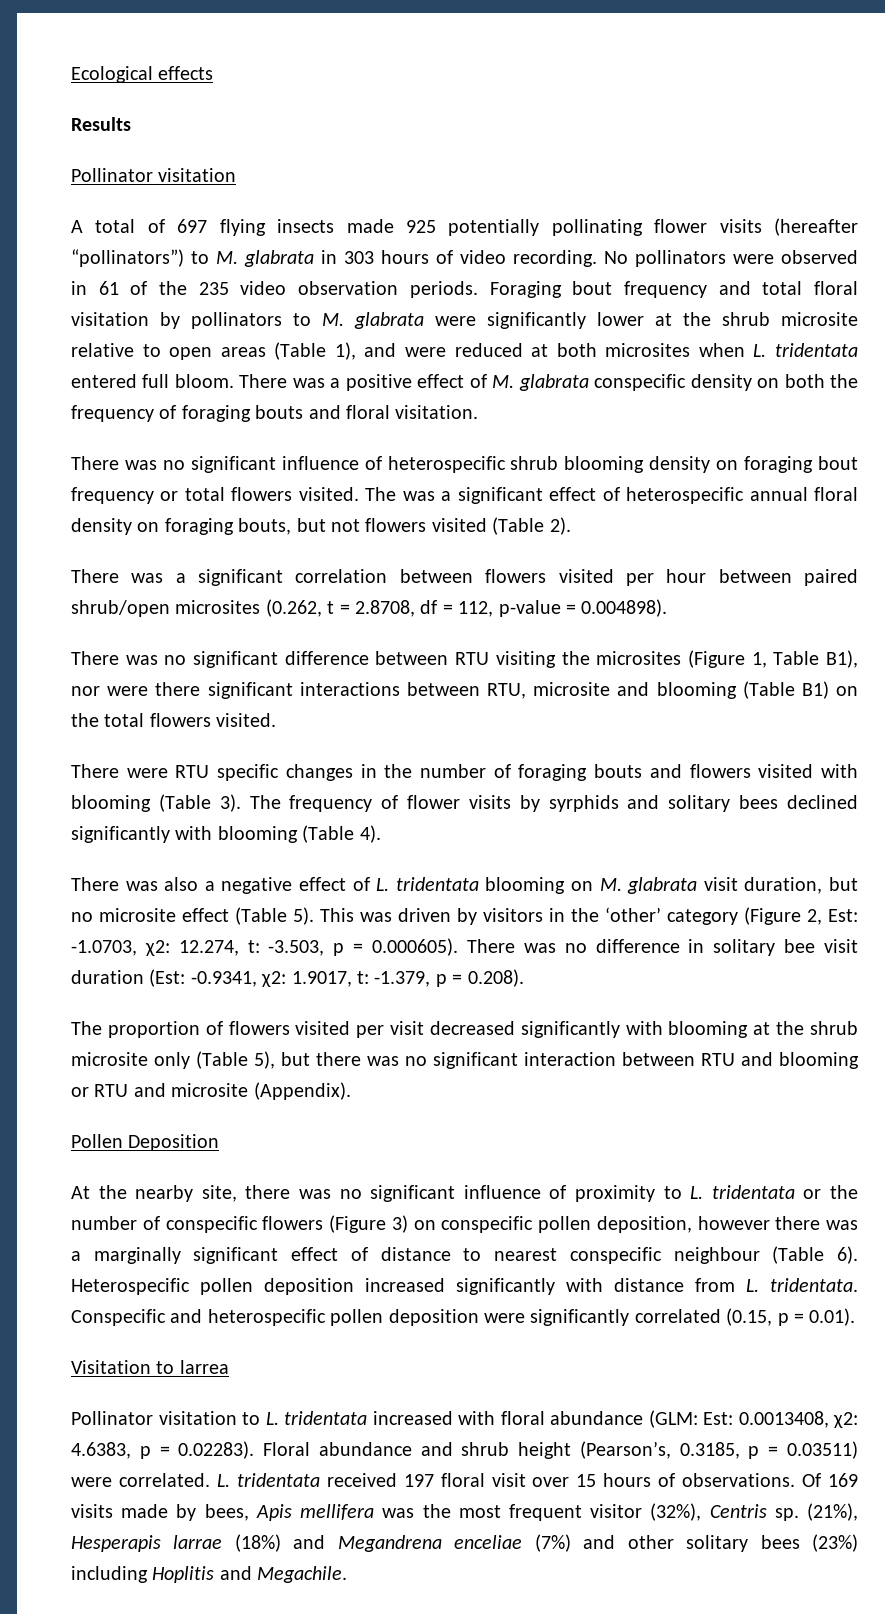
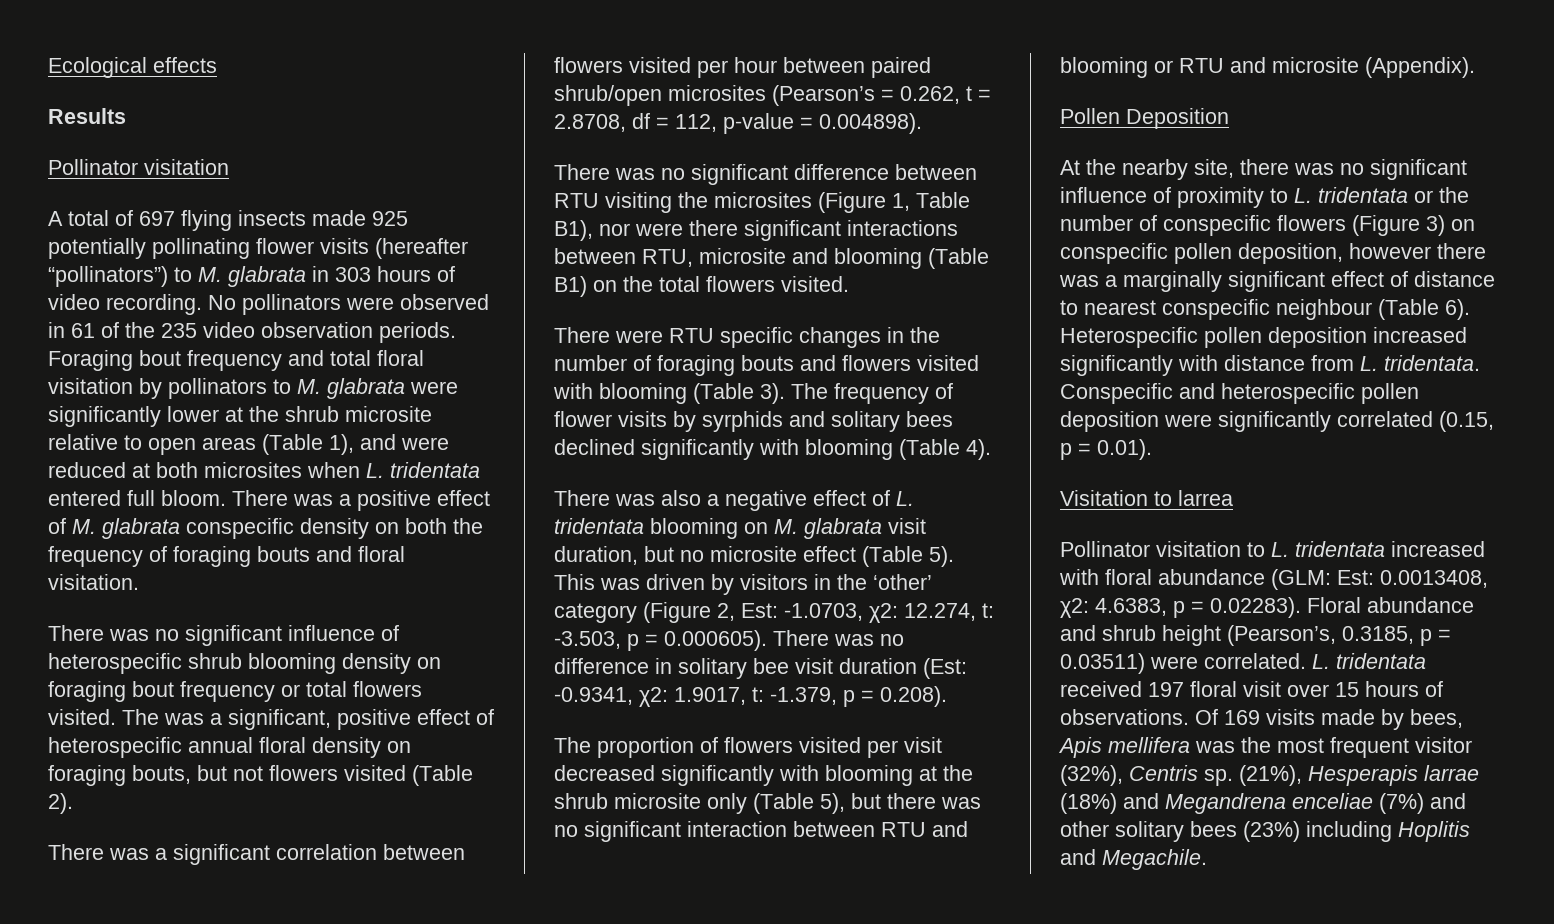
[457,487,543,504] significant -> [228,709,411,730] significant, positive
[265,599,322,617] (0.262, -> [772,85,960,106] (Pearson’s = 0.262,

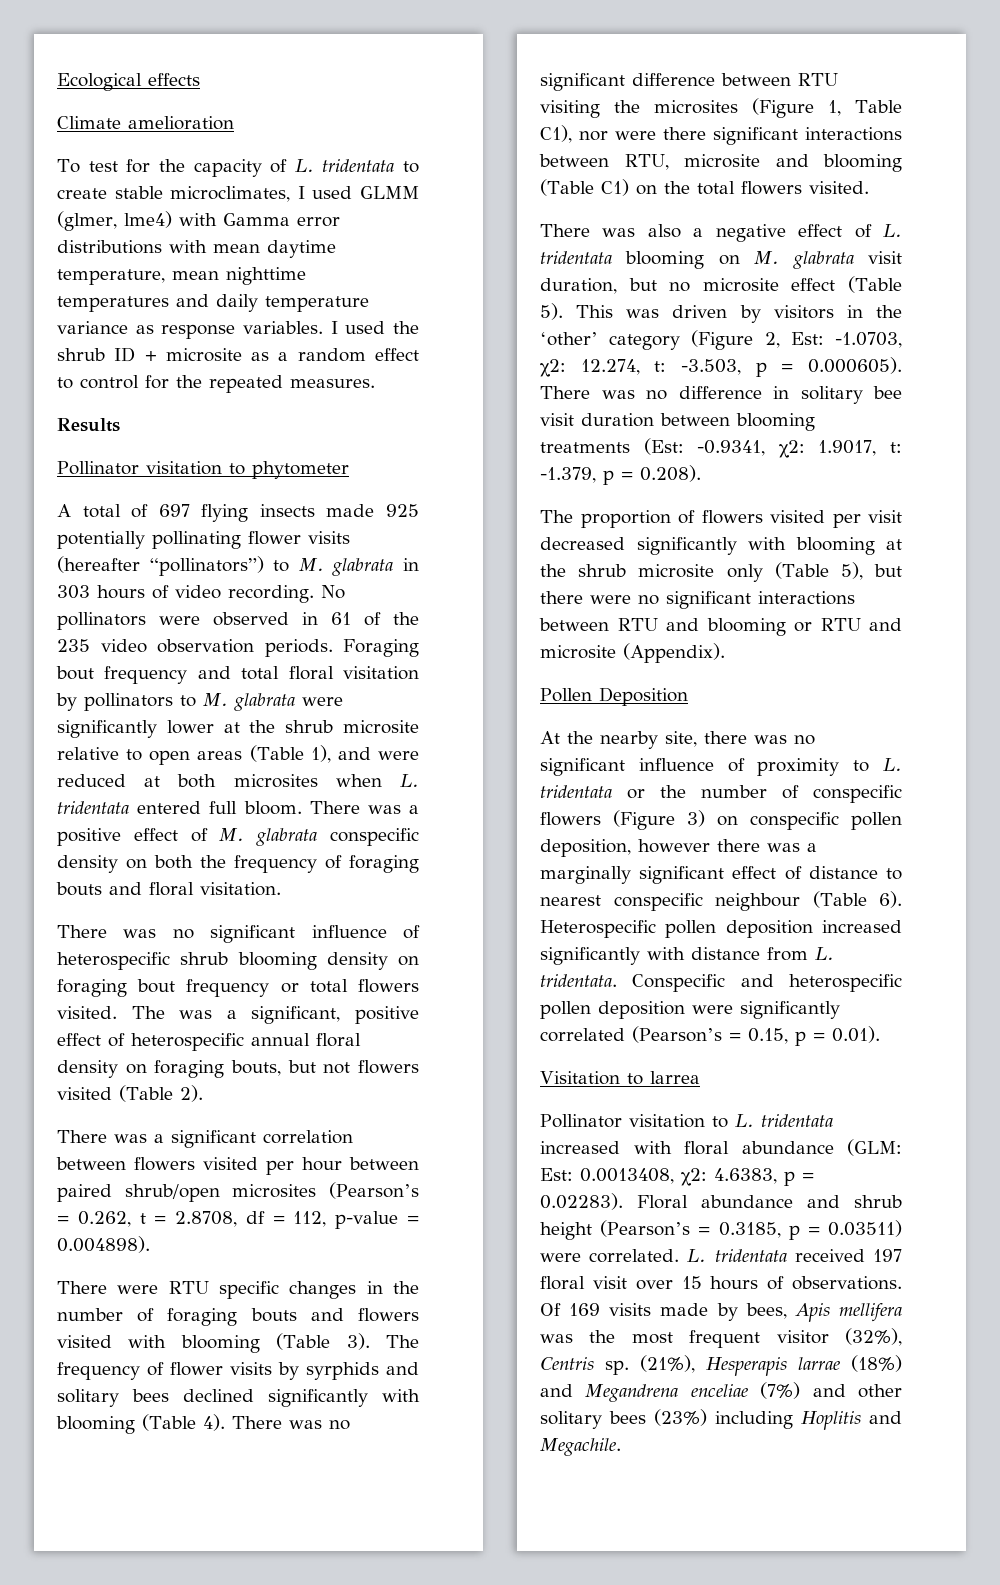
(217, 65) none -> [57,116,234,130] [57,159,419,177] [57,186,419,202] [57,211,340,231] [57,240,336,258] [57,267,306,285] [57,294,369,312] [57,321,420,339] [57,347,419,362] [57,375,375,393] // Climate amelioration // To test for the capacity of L. tridentata to create stable microclimates, I used GLMM (glmer, lme4) with Gamma error distributions with mean daytime temperature, mean nighttime temperatures and daily temperature variance as response variables. I used the shrub ID + microsite as a random effect to control for the repeated measures.
(229, 167) none -> [229,461,349,479] to phytometer
[554,164,977,185] [554,192,970,213] [554,220,958,241] [554,248,989,269] [554,276,849,297] // There was no significant difference between RTU visiting the microsites (Figure 1, Table B1), nor were there significant interactions between RTU, microsite and blooming (Table B1) on the total flowers visited. -> (150, 1244) none
(991, 449) none -> [231,1416,350,1430] [540,73,838,91] [540,98,903,118] [540,125,902,145] [539,154,902,172] [540,179,869,196] There was no significant difference between RTU visiting the microsites (Figure 1, Table C1), nor were there significant interactions between RTU, microsite and blooming (Table C1) on the total flowers visited.
(917, 666) none -> [660,413,815,431] [540,442,630,453] between blooming treatments
[941,797,981,809] [554,821,787,842] was no significant interaction -> [590,591,855,609] were no significant interactions
[1439,411,1494,432] (0.15, -> [632,1026,788,1044] (Pearson’s = 0.15,
[1227,625,1336,646] (Pearson’s, -> [600,1220,711,1237] (Pearson’s =

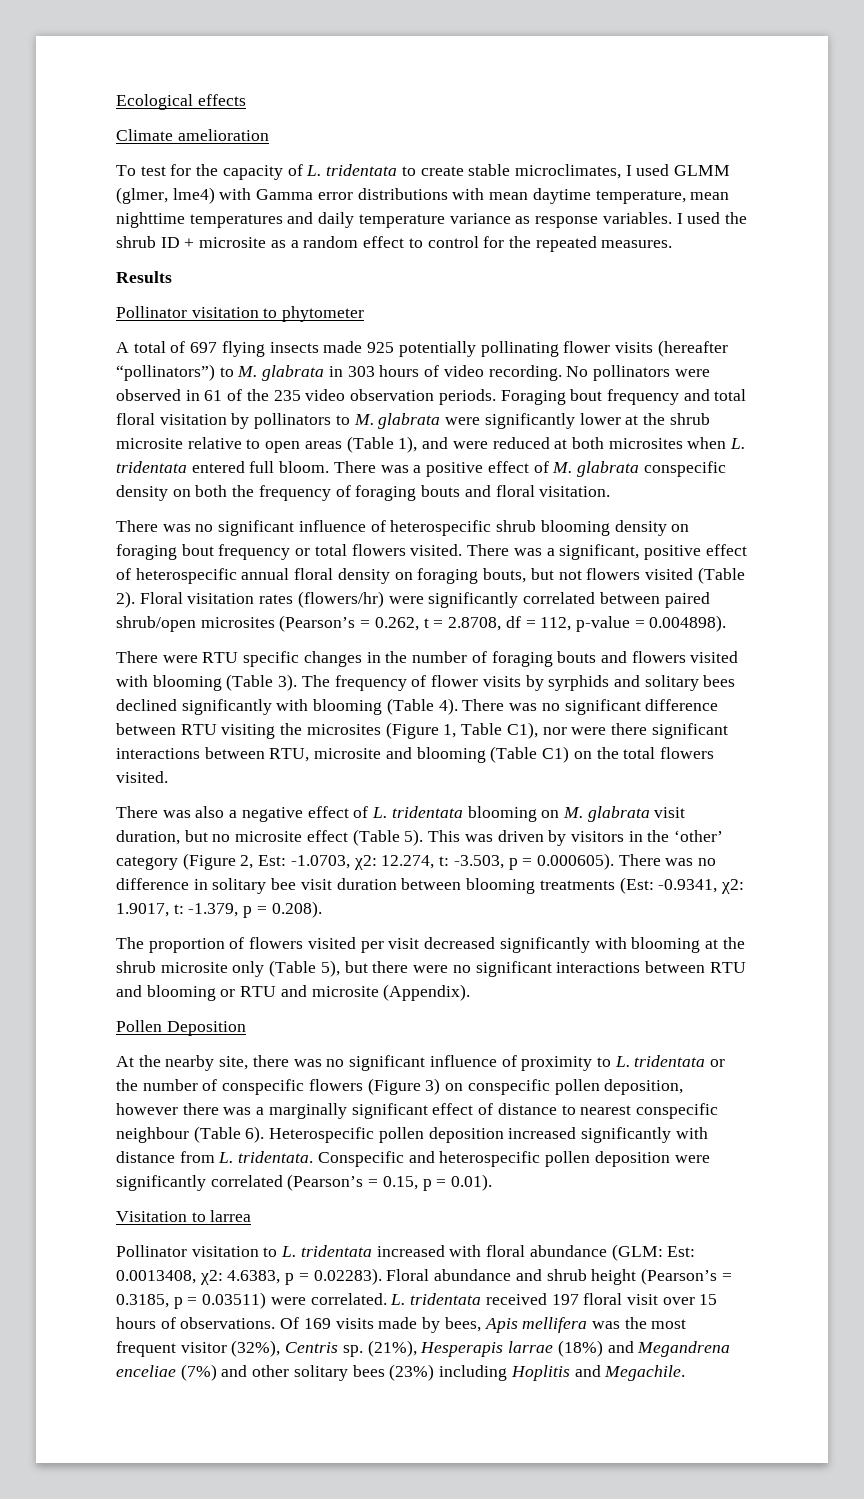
[131,1006,165,1019] The -> [467,544,510,556] There
[57,1130,353,1148] [56,1157,342,1175] // There was a significant correlation between flowers visited per hour -> [139,591,596,608] Floral visitation rates (flowers/hr) were significantly correlated

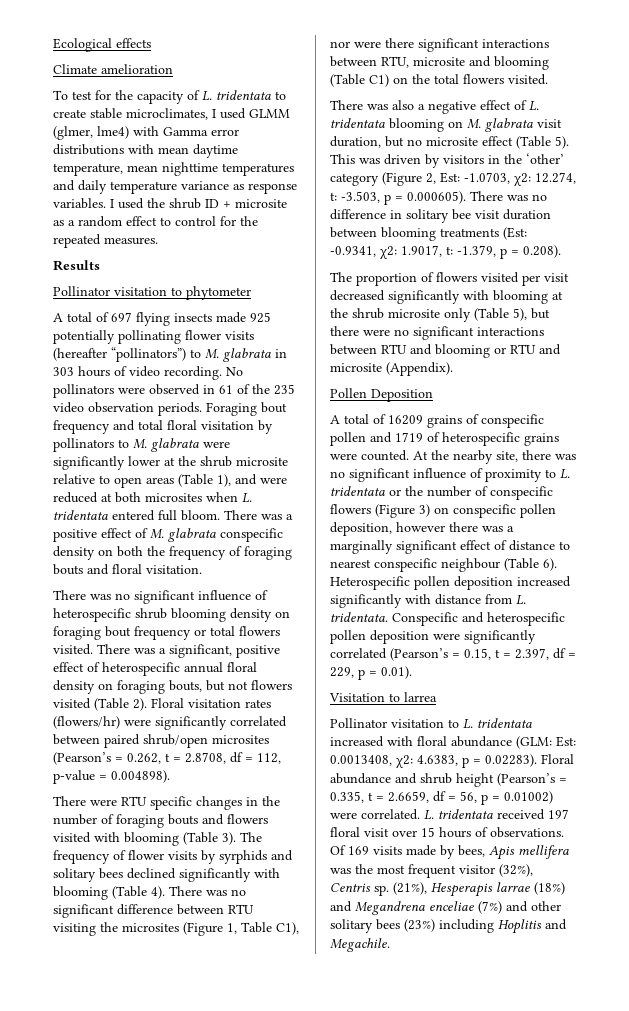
(246, 1028) none -> [330,414,544,428] [330,432,559,446] [330,450,409,461] A total of 16209 grains of conspecific pollen and 1719 of heterospecific grains were counted.
(418, 1183) none -> [495,648,576,660] [330,667,354,678] t = 2.397, df = 229,
[116,1292,267,1309] 0.3185, p = 0.03511) -> [330,791,553,805] 0.335, t = 2.6659, df = 56, p = 0.01002)

